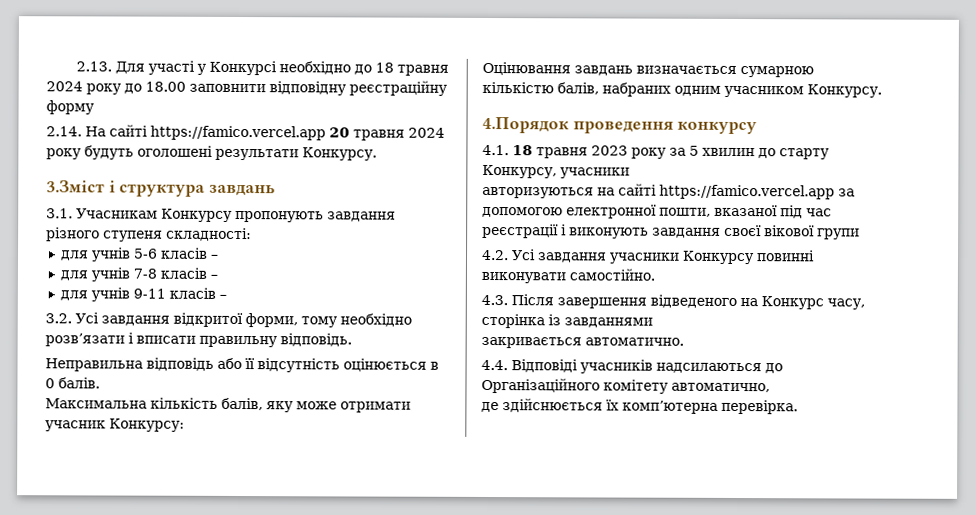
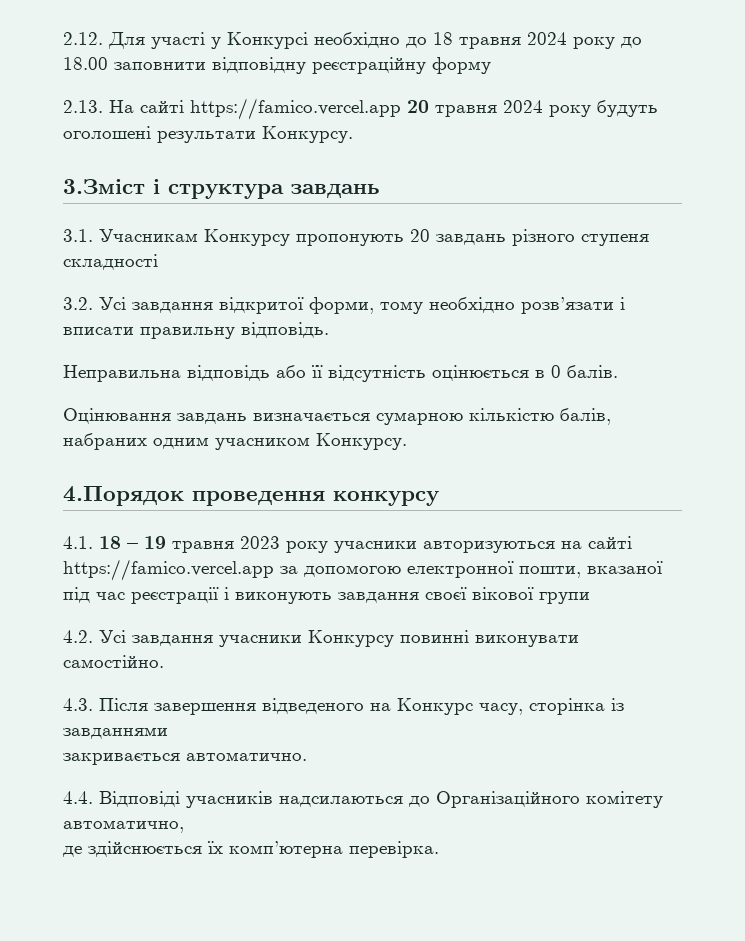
[76,61,113,72] 2.13. -> [63,32,103,45] 2.12.
[46,126,82,137] 2.14. -> [63,100,103,113] 2.13.
[327,211,396,222] [46,227,252,242] [59,247,219,262] [59,267,218,282] [59,287,227,302] завдання різного ступеня складності: // для учнів 5-6 класів – // для учнів 7-8 класів – // для учнів 9-11 класів – -> [410,229,649,246] [63,254,158,270] 20 завдань різного ступеня складності
[45,397,411,413] [45,418,185,432] // Максимальна кількість балів, яку може отримати учасник Конкурсу: -> (618, 371) none
(533, 150) none -> [127,536,166,549] – 19
[669,145,830,160] [482,164,630,179] за 5 хвилин до старту Конкурсу, учасники // -> [334,541,417,553] учасники

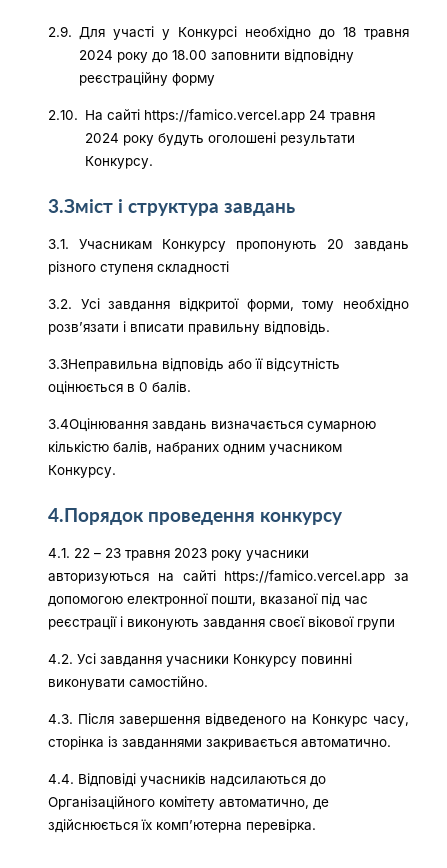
[63,32,103,45] 2.12. -> [48,26,72,37] 2.9.
[63,100,103,113] 2.13. -> [48,110,78,120] 2.10.
[407,100,429,113] 20 -> [308,110,326,120] 24
[63,365,181,382] Неправильна -> [48,359,158,372] 3.3Неправильна
[63,408,171,424] Оцінювання -> [48,418,148,432] 3.4Оцінювання
[99,536,166,549] 18 – 19 -> [74,548,121,558] 22 – 23
(168, 733) // -> (202, 744) none
(184, 826) // -> (309, 804) none

